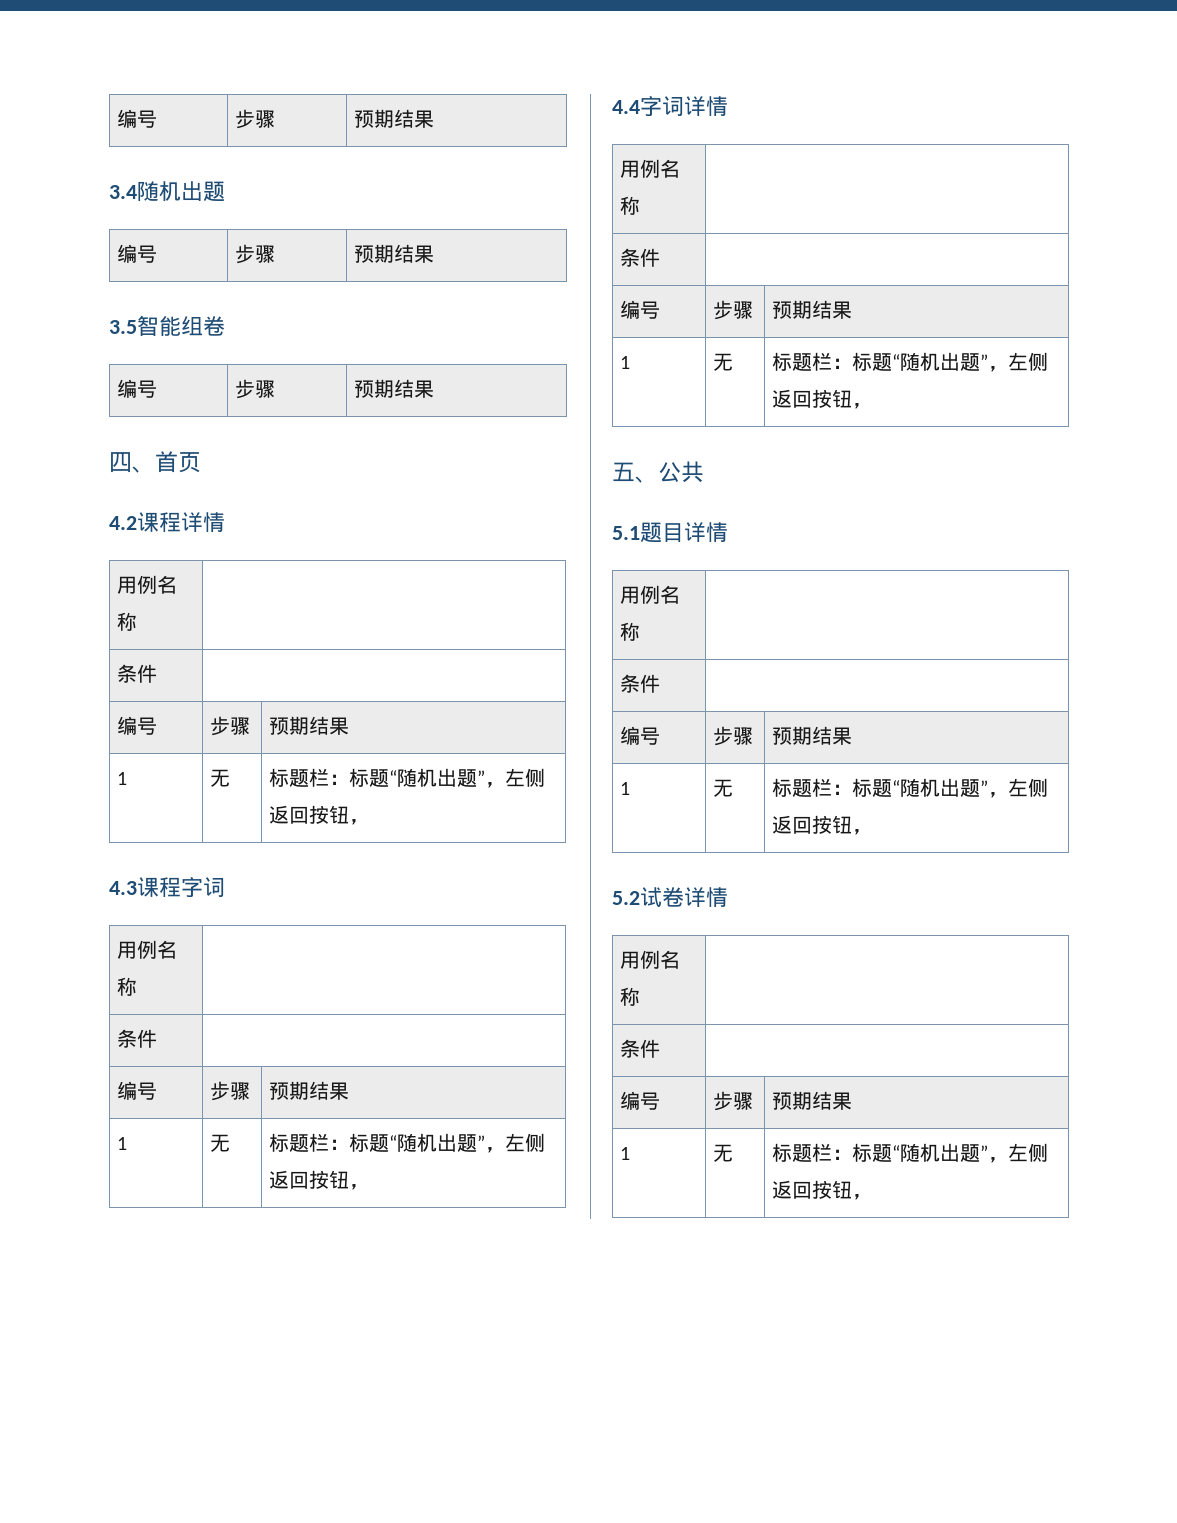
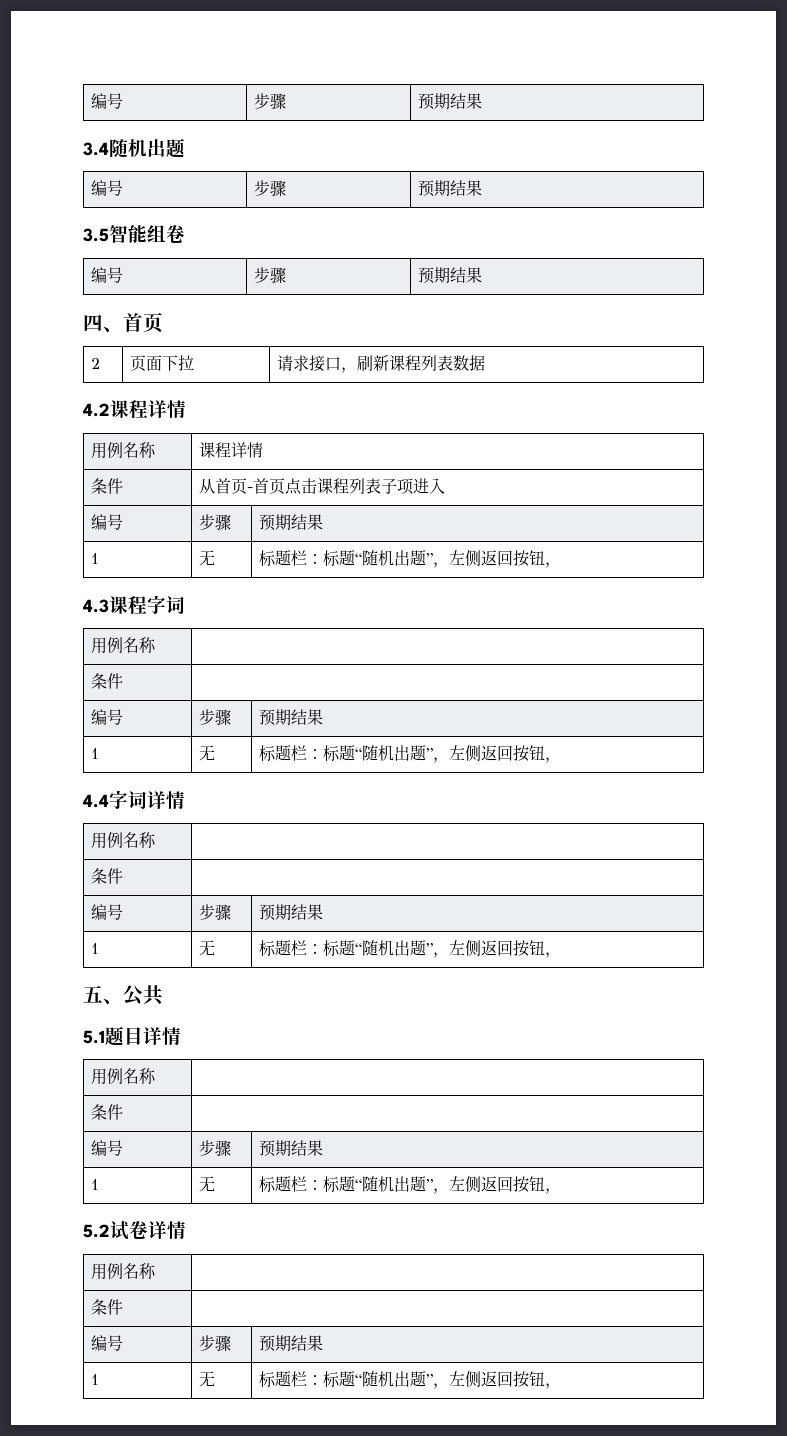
(201, 462) none -> [90,358,100,369] [129,355,194,372] [276,355,485,373] // 2 | 页面下拉 | 请求接口，刷新课程列表数据
[117,664,158,683] // 条件 | -> [198,442,263,458] [90,478,123,494] [198,478,445,495] 课程详情 // 条件 | 从首页-首页点击课程列表子项进入

